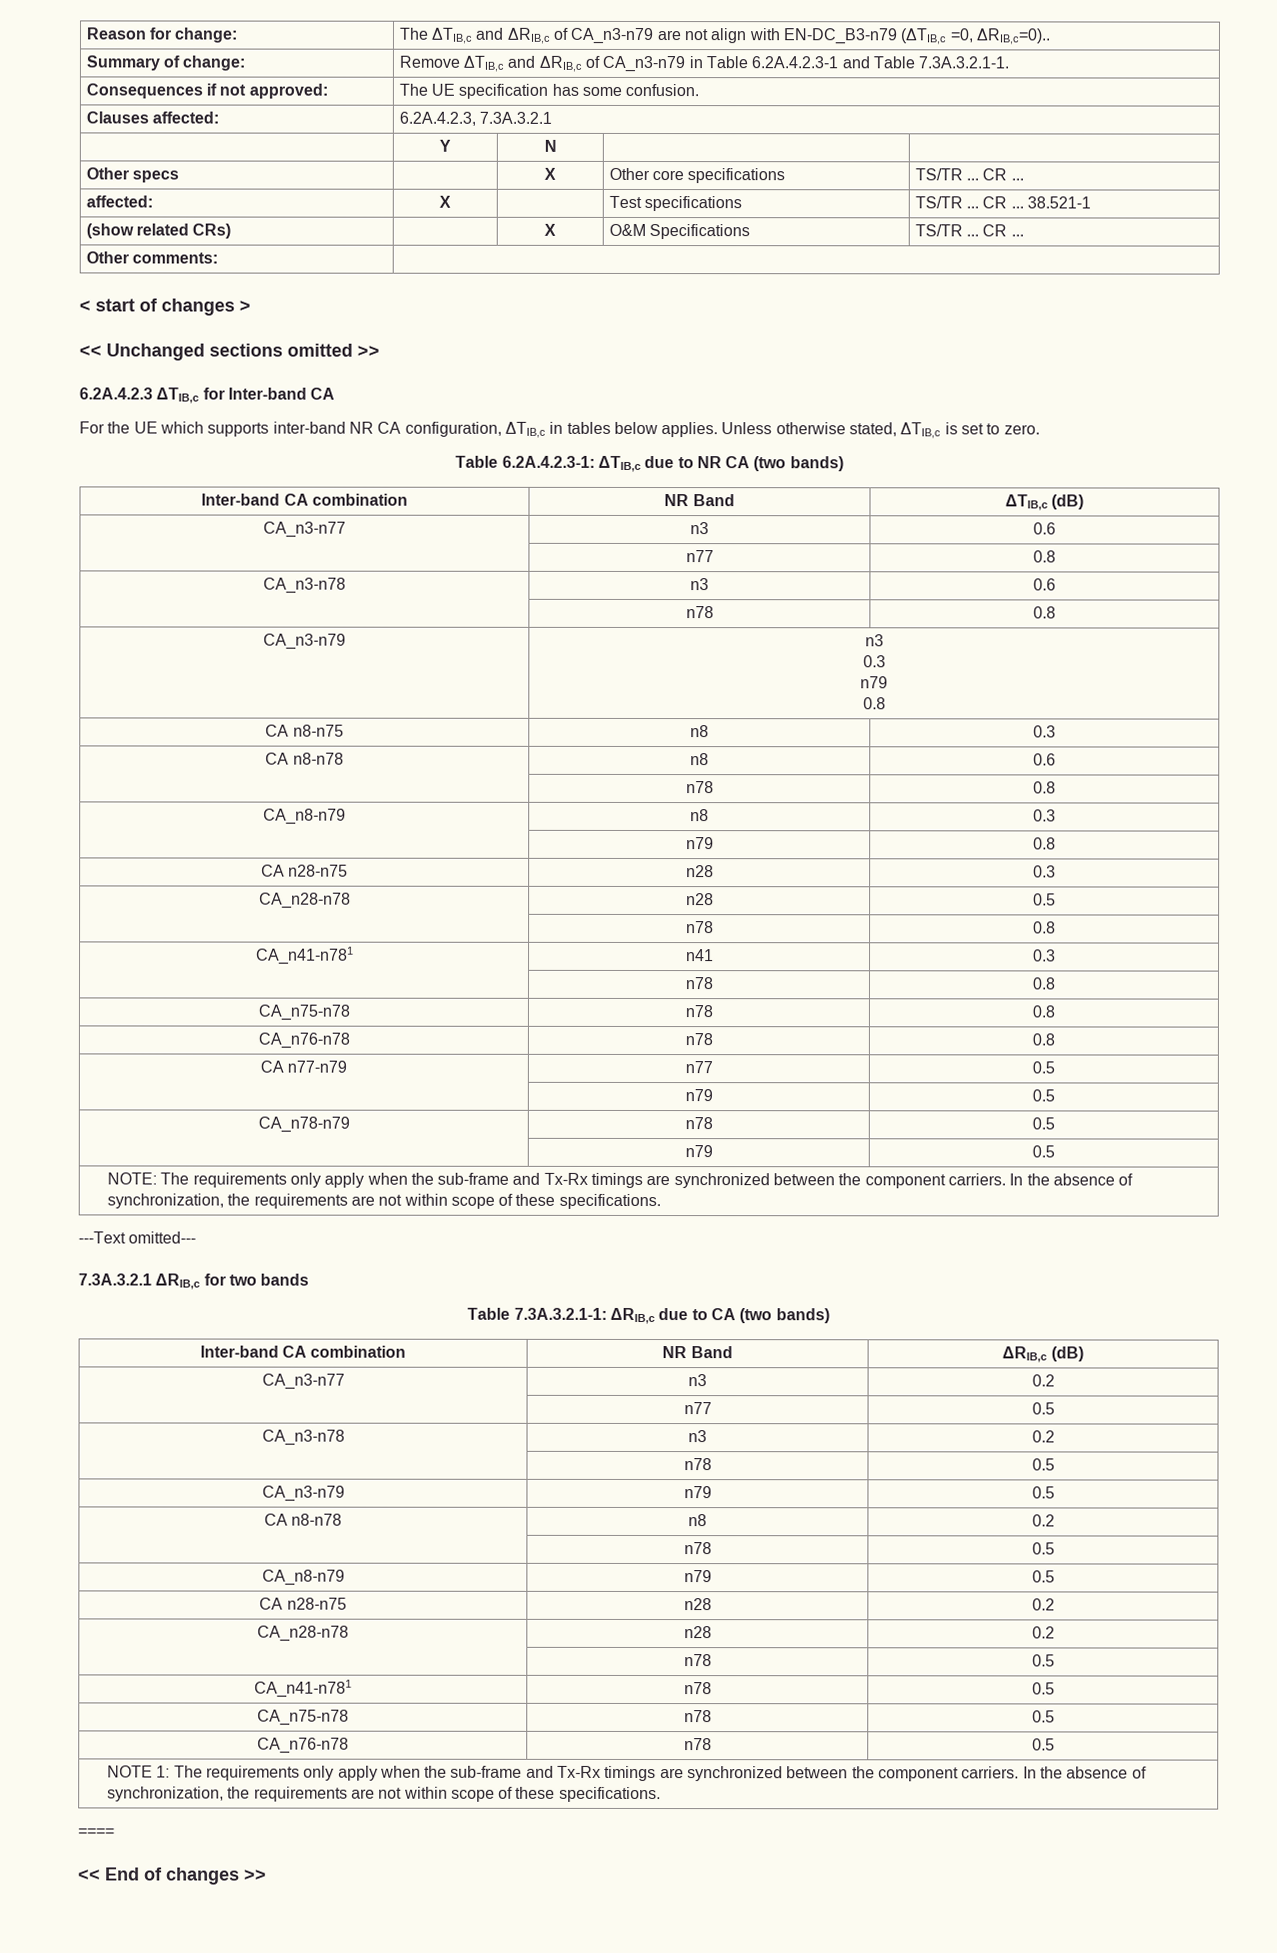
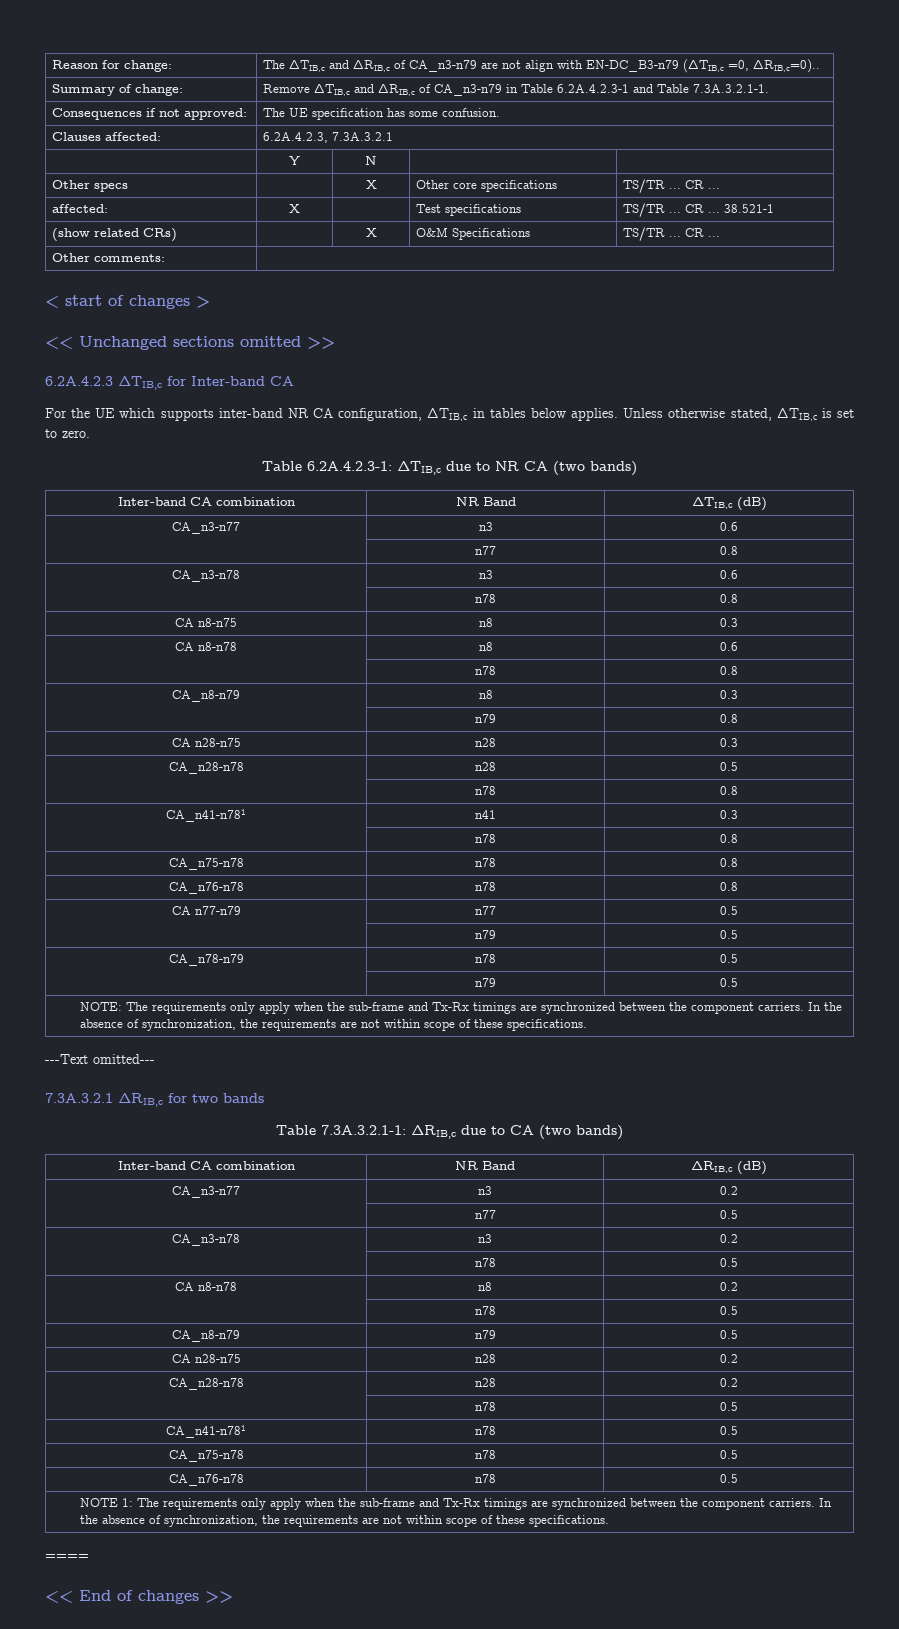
[263,633,346,650] [864,634,884,647] [862,655,886,668] [860,676,888,689] [862,697,886,710] // CA_n3-n79 | n3 // 0.3 // n79 // 0.8 -> (738, 598) none
[261,1485,345,1502] [683,1486,712,1499] [1031,1486,1055,1499] // CA_n3-n79 | n79 | 0.5 -> (738, 1262) none

